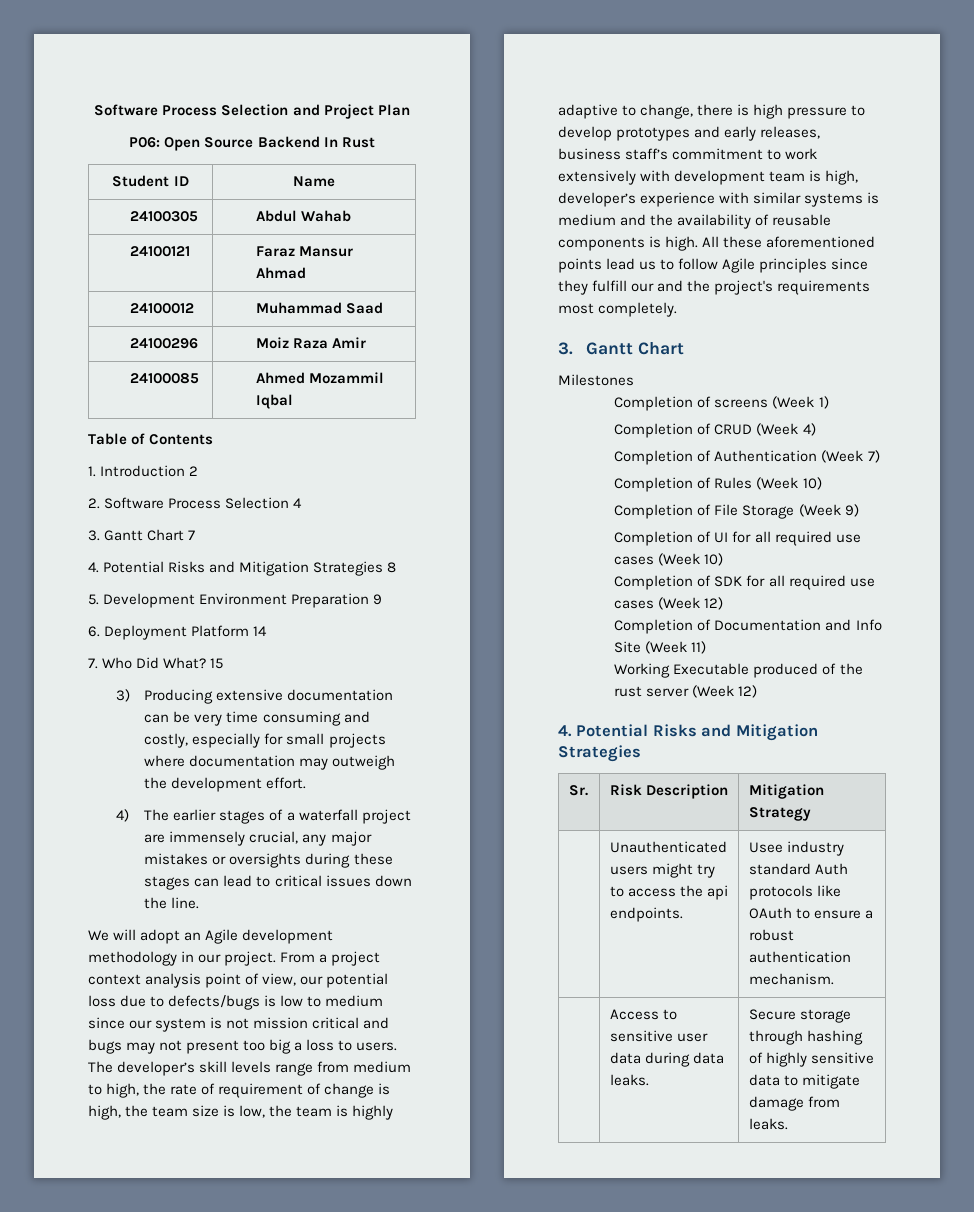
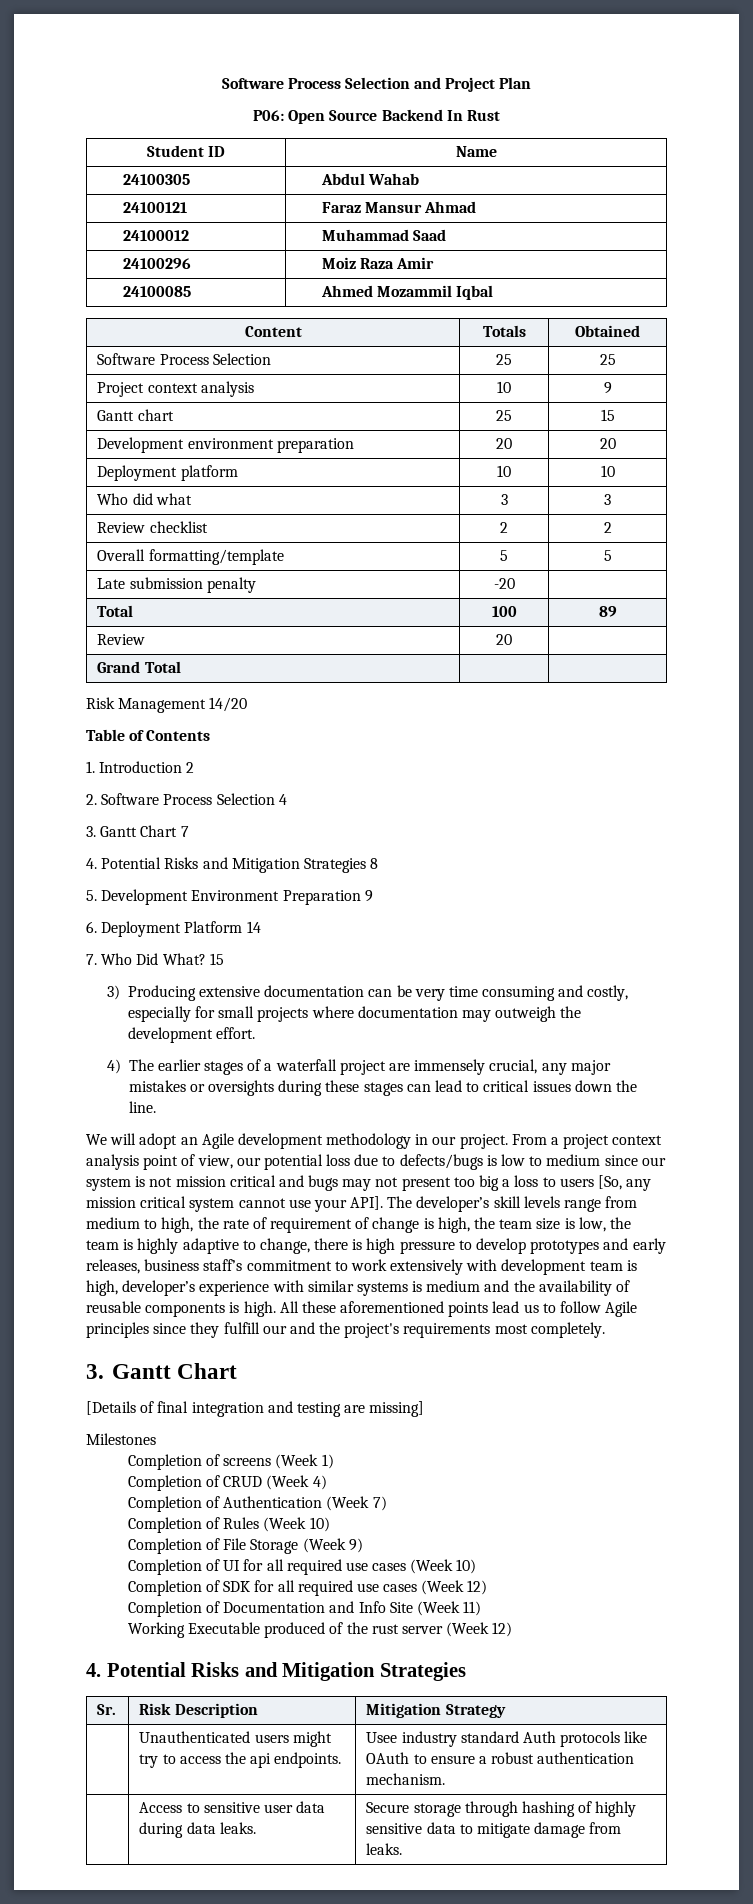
(294, 401) none -> [244,326,302,337] [482,325,526,337] [575,325,640,337] [97,353,271,365] [496,354,512,365] [599,354,616,365] [97,381,254,397] [497,381,511,393] [603,382,612,394] [97,409,174,421] [496,410,512,421] [600,409,615,421] [97,437,354,453] [496,438,512,449] [599,438,616,449] [97,465,238,481] [497,465,511,477] [600,465,615,477] [97,493,192,505] [500,494,508,505] [604,494,611,505] [97,521,208,533] [500,522,508,533] [603,522,612,533] [97,549,284,565] [500,550,508,561] [603,550,612,561] [97,577,256,593] [493,578,515,589] [97,605,134,617] [491,606,517,617] [598,606,617,617] [97,634,146,645] [496,634,512,645] [97,661,181,673] [86,697,248,713] // Content | Totals | Obtained // Software Process Selection | 25 | 25 // Project context analysis | 10 | 9 // Gantt chart | 25 | 15 // Development environment preparation | 20 | 20 // Deployment platform | 10 | 10 // Who did what | 3 | 3 // Review checklist | 2 | 2 // Overall formatting/template | 5 | 5 // Late submission penalty | -20 | // Total | 100 | 89 // Review | 20 | // Grand Total | | // Risk Management 14/20
[356,1042,398,1051] users. -> [559,1175,652,1191] [86,1196,384,1212] users [So, any mission critical system cannot use your API].
(684, 348) none -> [86,1401,425,1417] // [Details of final integration and testing are missing]

